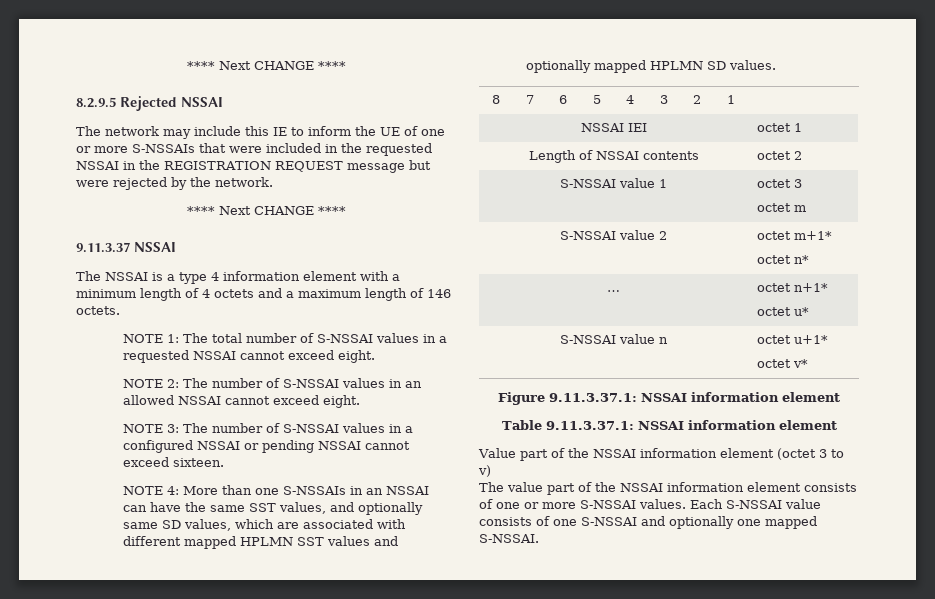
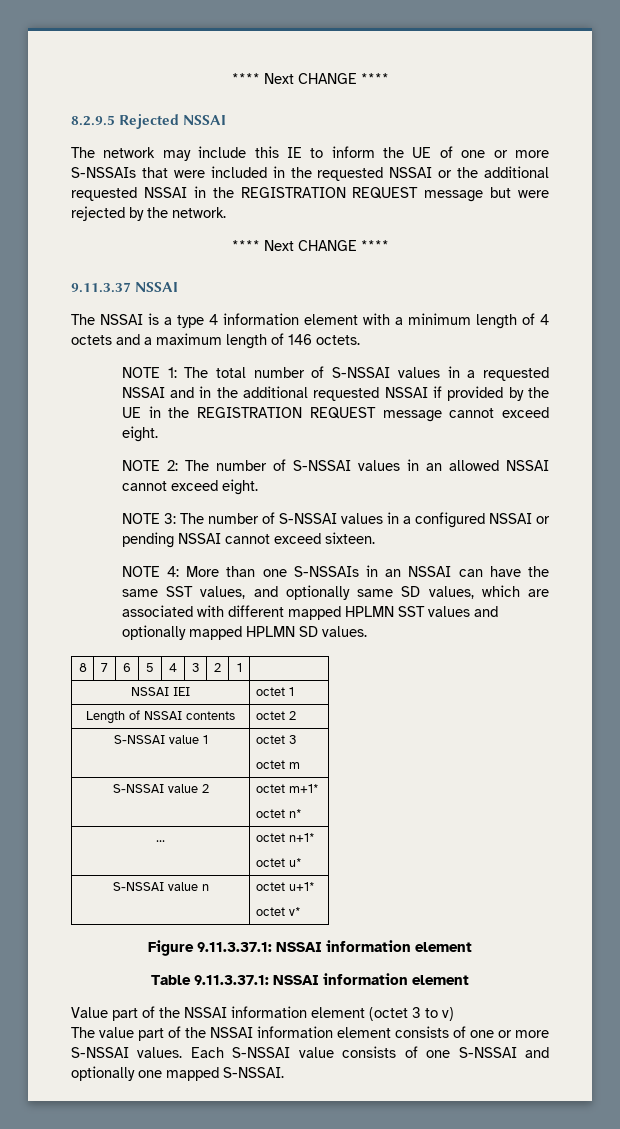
(119, 165) none -> [438,166,549,178] [71,187,187,201] or the additional requested NSSAI
(237, 355) none -> [170,386,549,401] [121,406,442,422] and in the additional requested NSSAI if provided by the UE in the REGISTRATION REQUEST message

